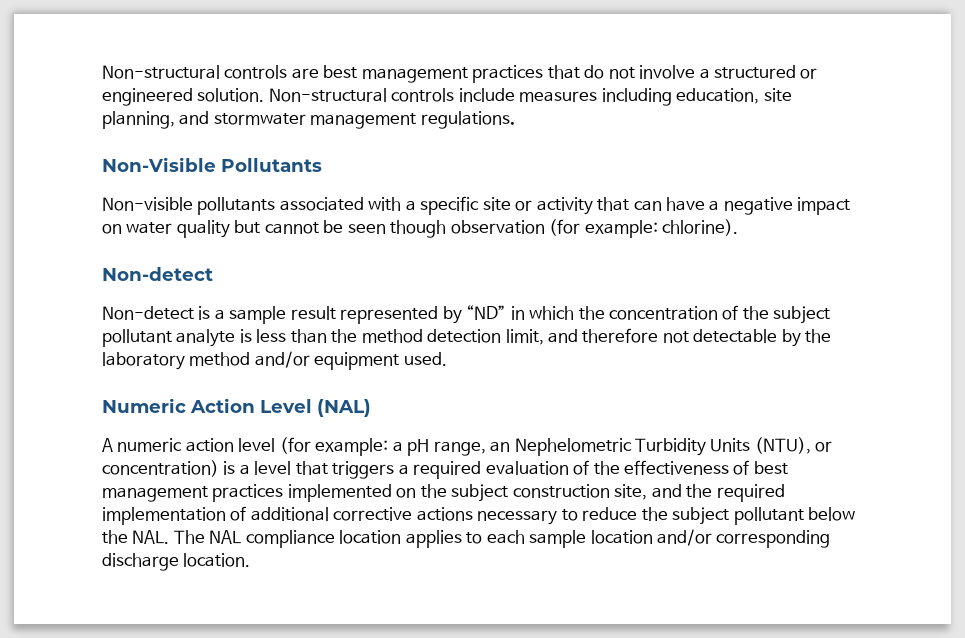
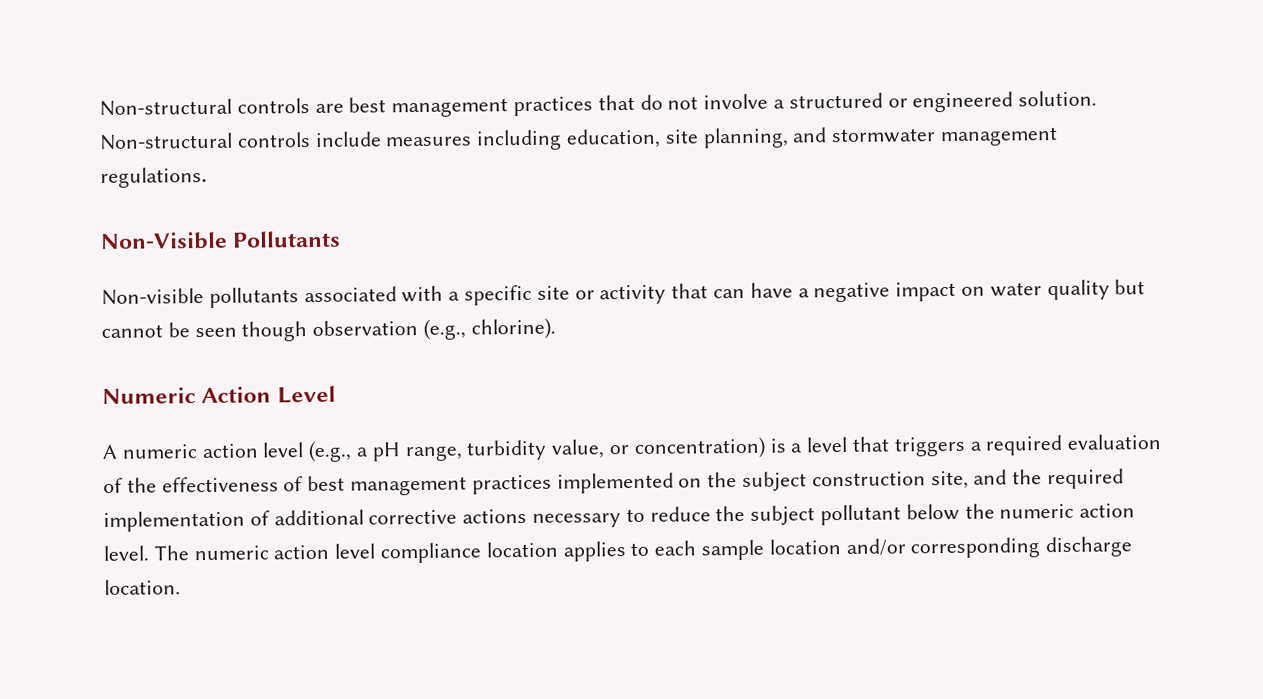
[549,219,658,238] (for example: -> [423,318,467,340] (e.g.,
[102,267,213,281] [102,305,831,324] [102,328,832,347] [102,351,447,370] // Non-detect // Non-detect is a sample result represented by “ND” in which the concentration of the subject pollutant analyte is less than the method detection limit, and therefore not detectable by the laboratory method and/or equipment used. -> (556, 328) none
[317,399,371,417] (NAL) -> (336, 394) none
[279,437,389,456] (for example: -> [308,440,353,463] (e.g.,
[490,437,811,456] an Nephelometric Turbidity Units (NTU), -> [466,439,606,461] turbidity value,
[132,530,242,544] NAL. The NAL -> [999,503,1136,519] [103,543,376,561] numeric action level. The numeric action level

